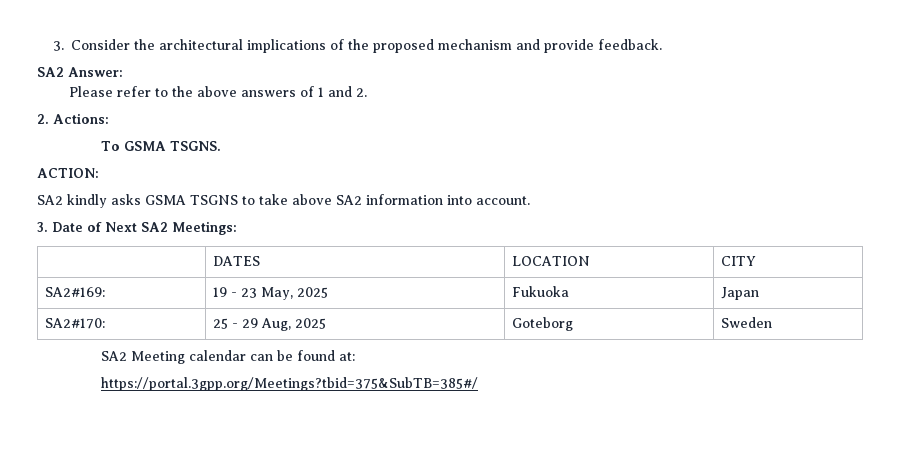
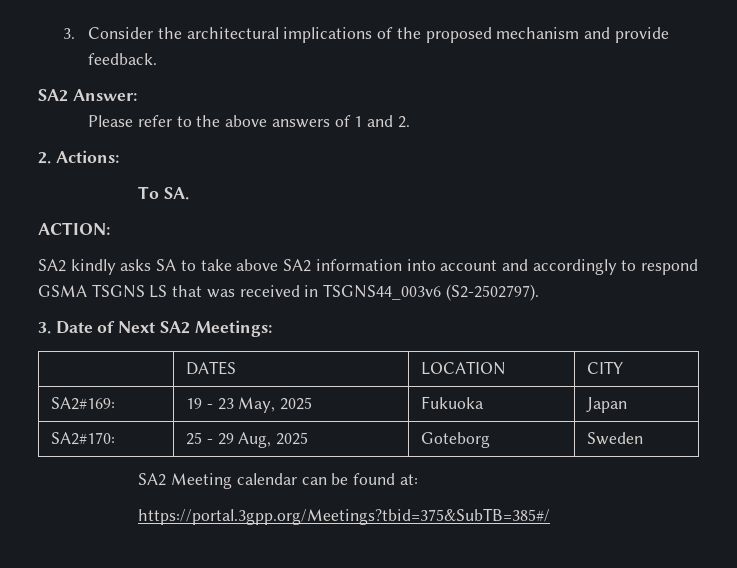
[124,141,222,151] GSMA TSGNS. -> [164,187,190,200] SA.
[145,195,238,205] GSMA TSGNS -> [156,259,177,271] SA
[476,196,530,205] account. -> [440,259,699,275] [38,284,539,301] account and accordingly to respond GSMA TSGNS LS that was received in TSGNS44_003v6 (S2-2502797).

